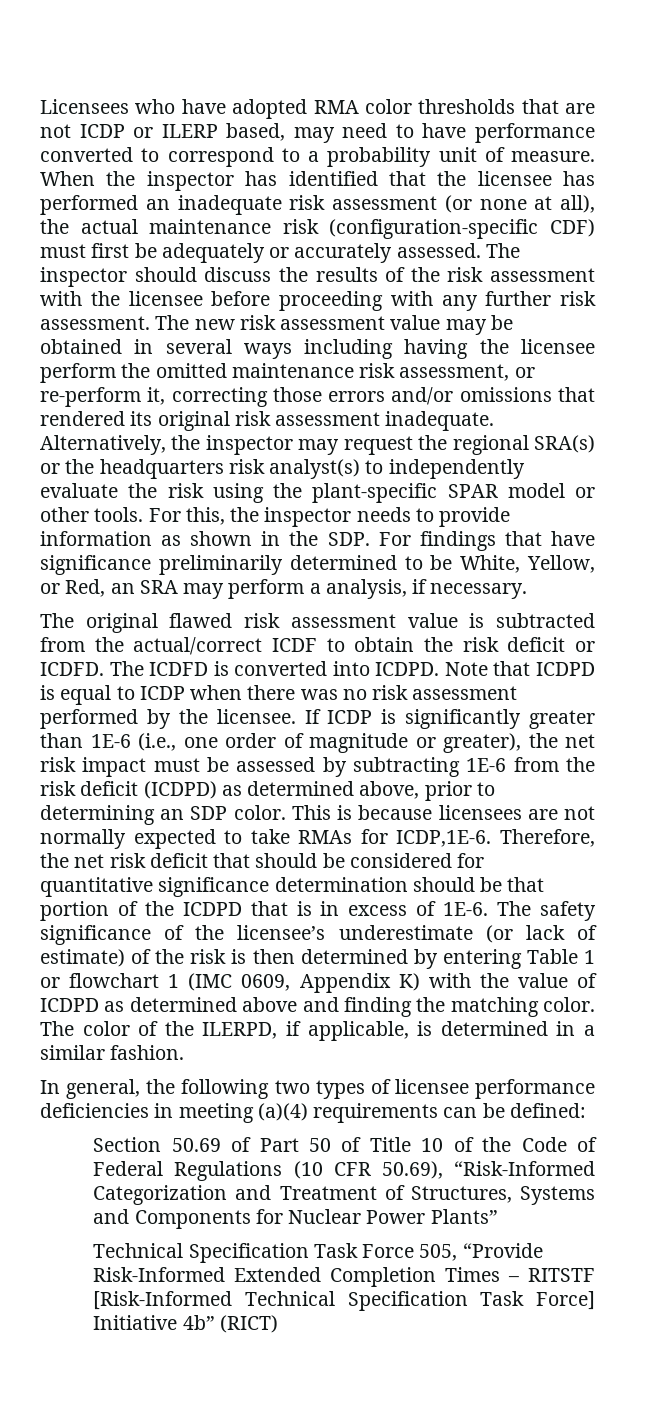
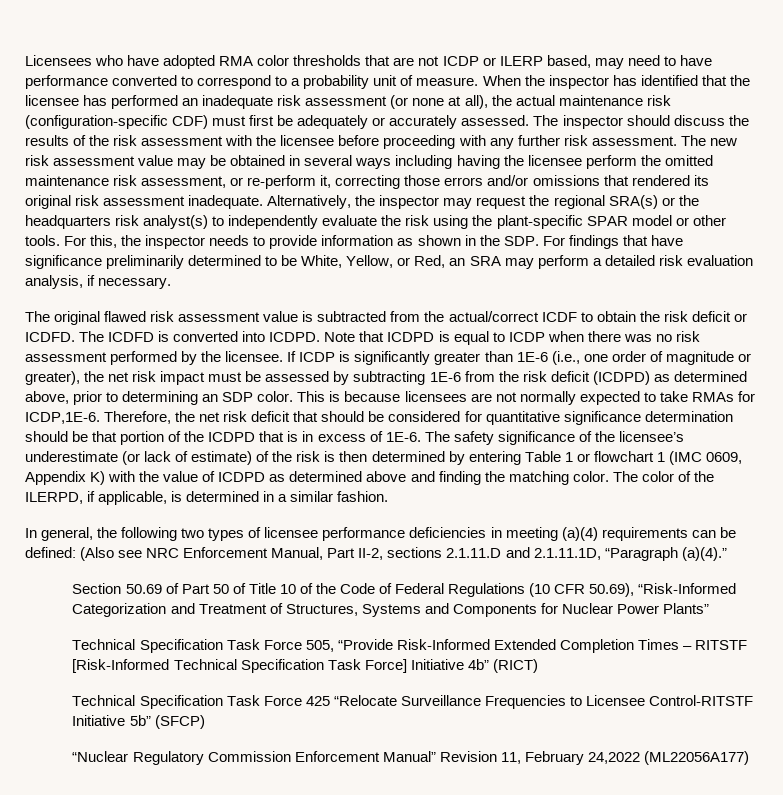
(321, 588) none -> [604,255,753,266] detailed risk evaluation
(586, 1110) none -> [80,547,727,561] (Also see NRC Enforcement Manual, Part II-2, sections 2.1.11.D and 2.1.11.1D, “Paragraph (a)(4).”
(278, 1324) none -> [72,695,753,709] [72,715,205,729] [72,751,749,765] // Technical Specification Task Force 425 “Relocate Surveillance Frequencies to Licensee Control-RITSTF Initiative 5b” (SFCP) // “Nuclear Regulatory Commission Enforcement Manual” Revision 11, February 24,2022 (ML22056A177)

